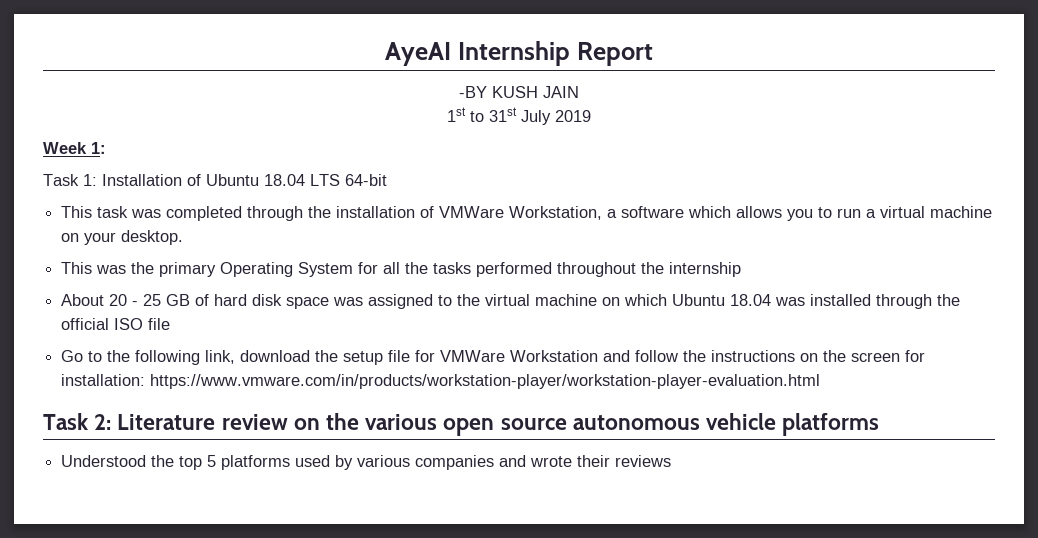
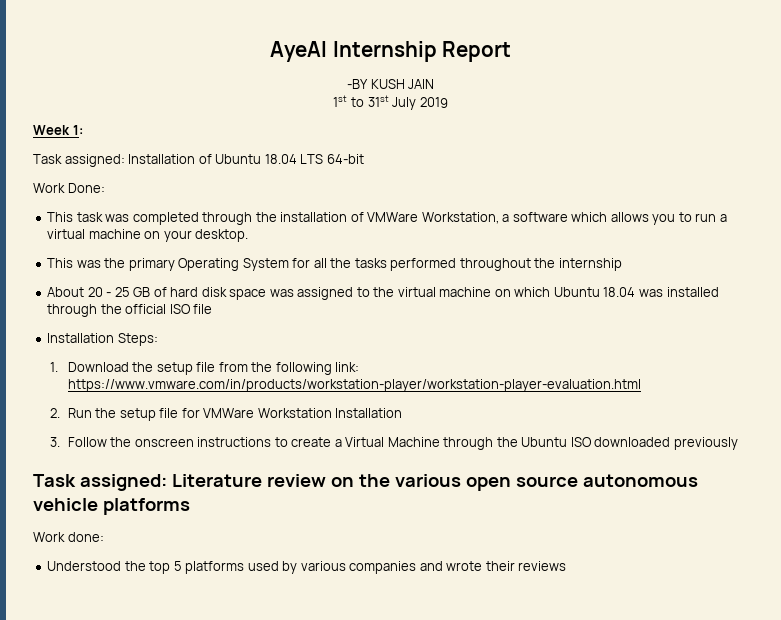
[83,174,97,186] 1: -> [64,154,125,167] assigned:
(387, 180) none -> [33,183,105,193] // Work Done:
[61,350,311,365] Go to the following link, download -> [47,333,158,346] [50,362,360,375] [67,379,641,392] [50,408,92,418] Installation Steps: // 1. Download the setup file from the following link: https://www.vmware.com/in/products/workstation-player/workstation-player-evaluation.html // 2. Run
[603,350,926,362] [61,374,821,389] [43,413,112,430] and follow the instructions on the screen for installation: https://www.vmware.com/in/products/workstation-player/workstation-player-evaluation.html // Task 2: -> [335,408,403,418] [50,437,738,450] [33,474,167,491] Installation // 3. Follow the onscreen instructions to create a Virtual Machine through the Ubuntu ISO downloaded previously // Task assigned:
(880, 424) none -> [33,532,104,542] // Work done:

